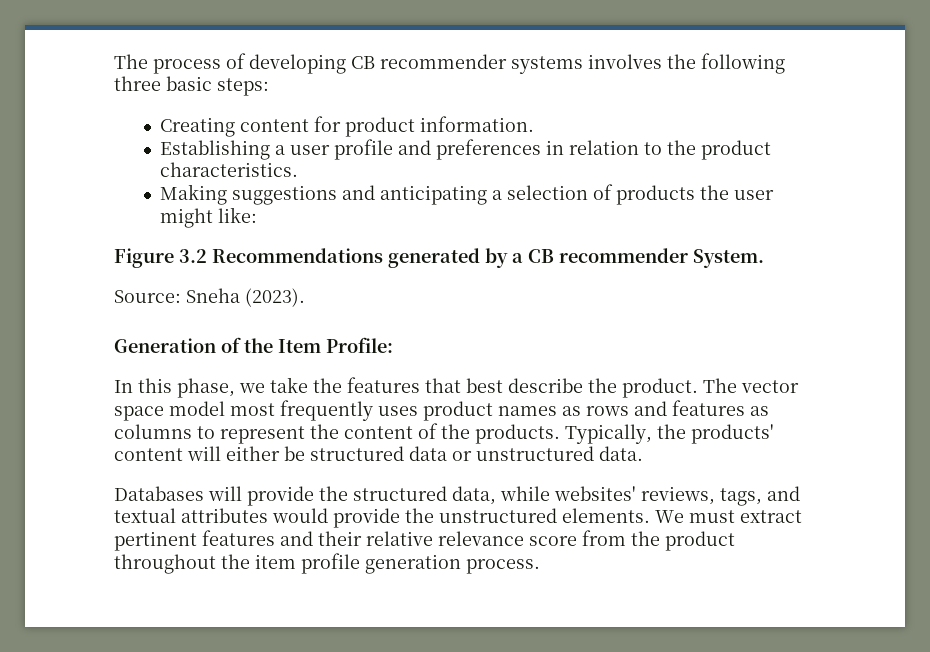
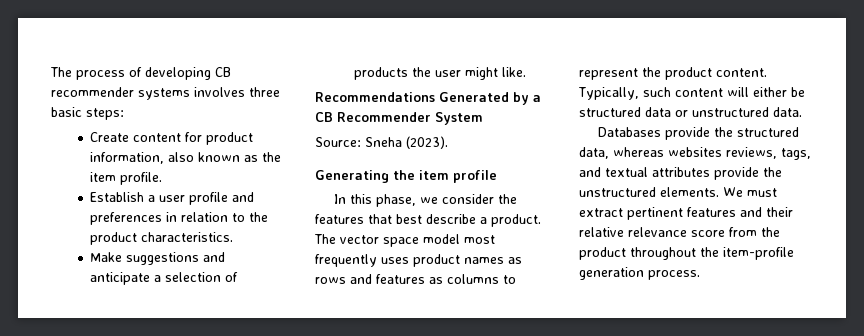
[667,53,785,74] the following -> (245, 92) none
[159,117,235,137] Creating -> [90,132,130,142] Create
[419,116,534,132] [159,140,270,160] information. // Establishing -> [90,152,282,164] [90,172,163,185] [90,192,145,202] information, also known as the item profile. // Establish
[159,184,227,205] Making -> [90,252,123,262] Make
[379,185,487,205] anticipating -> [90,272,151,285] anticipate
[217,207,257,223] [114,248,480,268] like: // Figure 3.2 Recommendations generated -> [502,67,527,77] [315,92,509,102] like. // Recommendations Generated
[559,248,764,268] recommender System. -> [337,112,483,125] Recommender System
[114,337,393,353] Generation of the Item Profile: -> [315,170,497,183] Generating the item profile
[270,377,308,393] take -> [441,194,494,204] consider
[588,378,617,393] the -> [480,217,487,224] a
[344,423,774,444] content of the products. Typically, the products' -> [665,67,767,80] [578,87,671,100] product content. Typically, such
[208,486,242,501] will -> (661, 132) none
[500,486,636,501] while websites' -> [613,147,722,157] whereas websites
[272,508,328,523] would -> (710, 172) none
[255,553,360,574] item profile -> [723,247,794,260] item-profile

